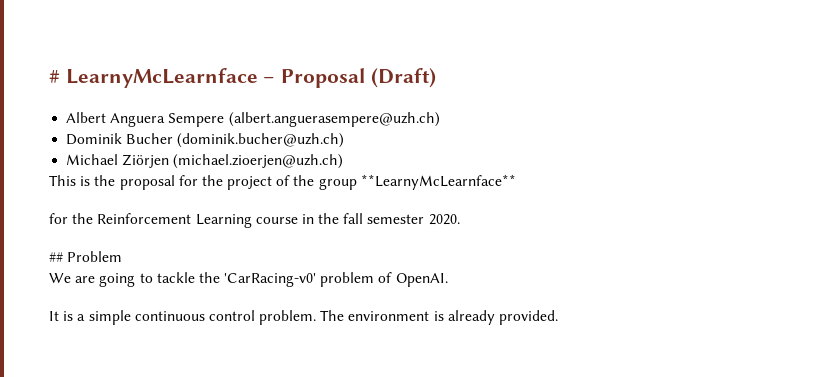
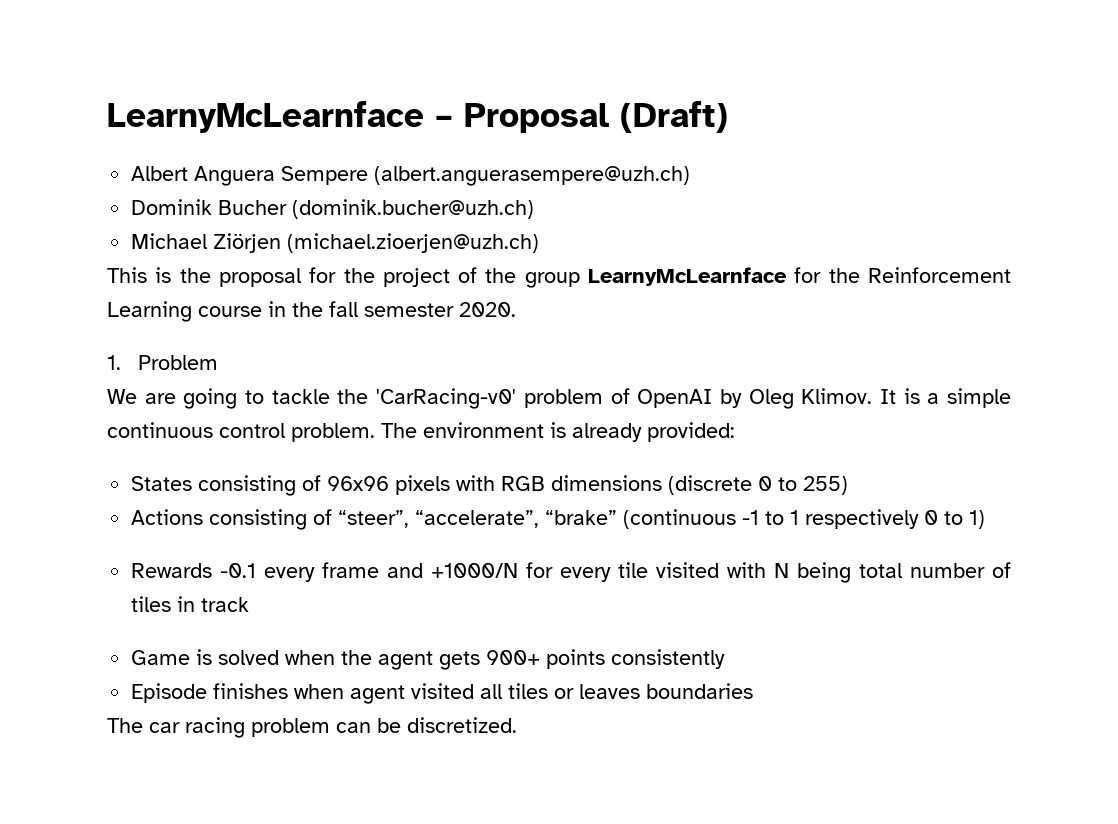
[49,70,60,83] # -> (107, 117) none
[360,174,516,190] **LearnyMcLearnface** // -> [588,267,788,286] LearnyMcLearnface
[49,252,63,262] ## -> [107,355,121,370] 1.
[395,273,448,287] OpenAI. // -> [637,388,873,409] OpenAI by Oleg Klimov.
[499,310,559,325] provided. -> [647,422,735,442] [131,475,849,496] [131,509,986,530] [131,562,1012,583] [131,596,250,612] [131,649,726,670] [131,683,754,704] [107,717,517,738] provided: // States consisting of 96x96 pixels with RGB dimensions (discrete 0 to 255) // Actions consisting of “steer”, “accelerate”, “brake” (continuous -1 to 1 respectively 0 to 1) // Rewards -0.1 every frame and +1000/N for every tile visited with N being total number of tiles in track // Game is solved when the agent gets 900+ points consistently // Episode finishes when agent visited all tiles or leaves boundaries // The car racing problem can be discretized.

